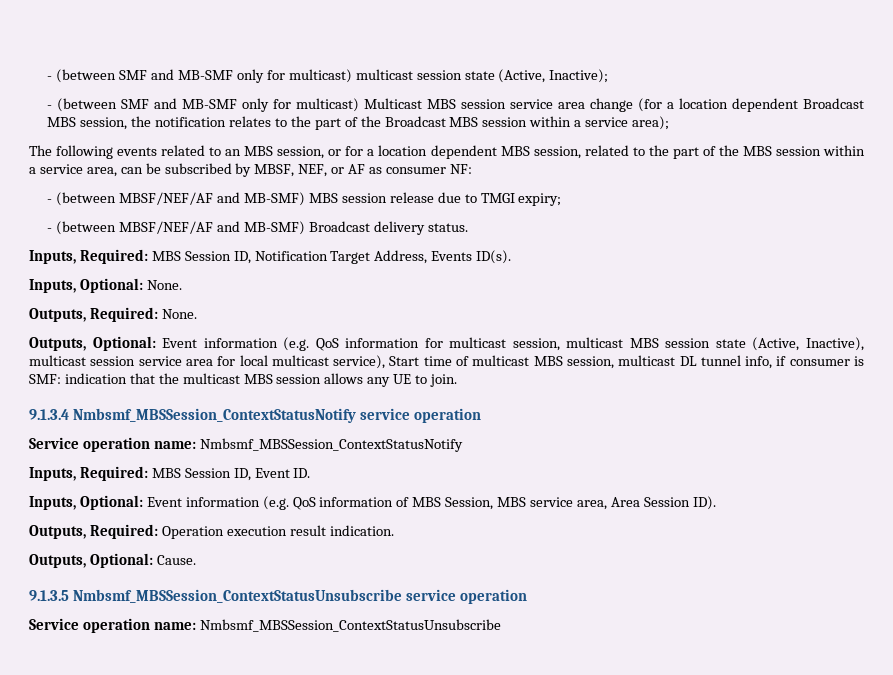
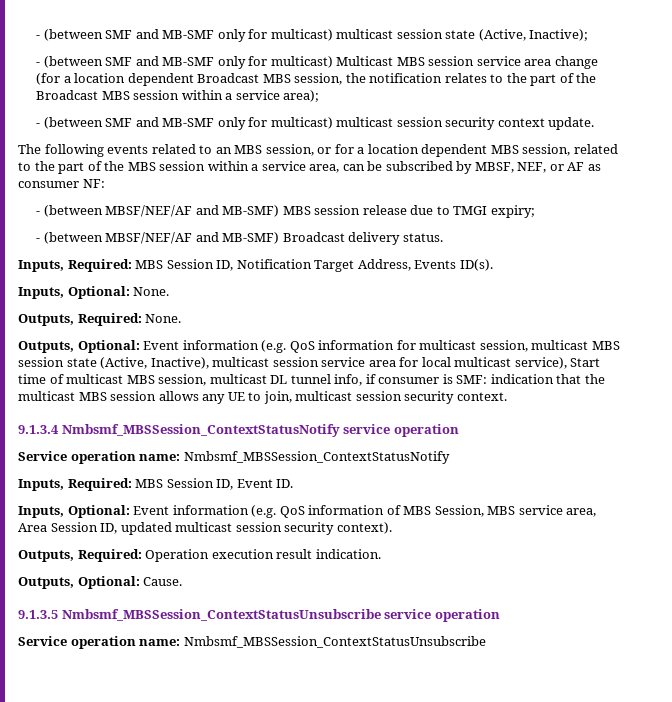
(670, 123) none -> [36,117,595,130] // - (between SMF and MB-SMF only for multicast) multicast session security context update.
[430,374,458,387] join. -> [263,391,507,404] join, multicast session security context.
[692,496,716,510] ID). -> [100,522,392,535] ID, updated multicast session security context).

